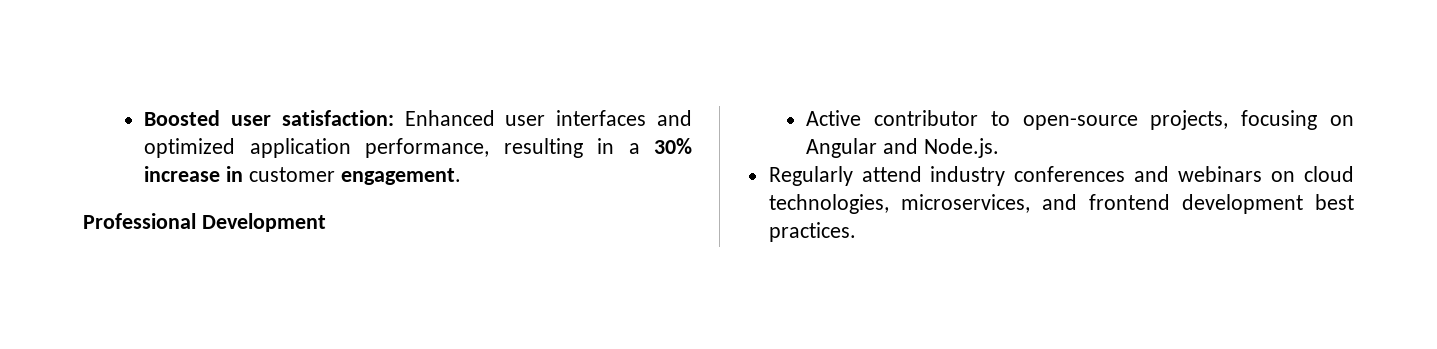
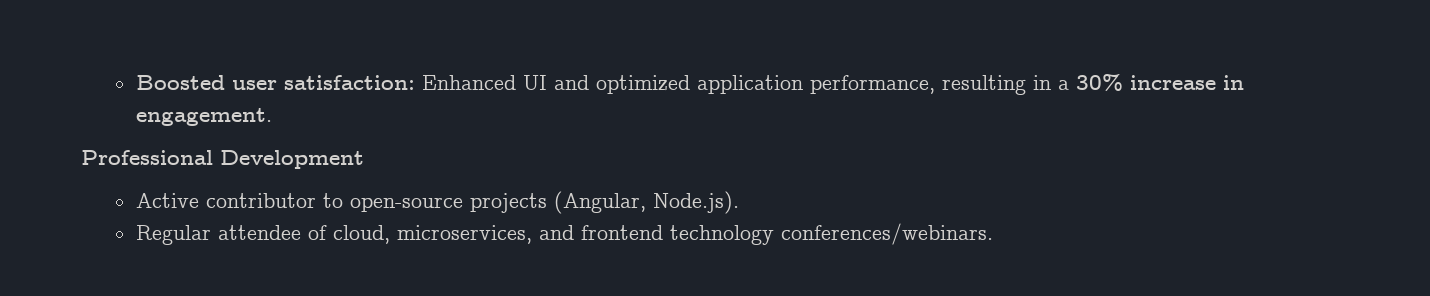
[505,110,647,126] user interfaces -> [522,75,547,90] UI
[248,167,335,182] customer -> (1244, 82) none
[1150,110,1354,130] [806,138,999,158] [768,166,1354,186] [768,194,1354,214] [768,222,856,242] projects, focusing on Angular and Node.js. // Regularly attend industry conferences and webinars on cloud technologies, microservices, and frontend development best practices. -> [469,191,739,214] [135,223,993,245] projects (Angular, Node.js). // Regular attendee of cloud, microservices, and frontend technology conferences/webinars.

